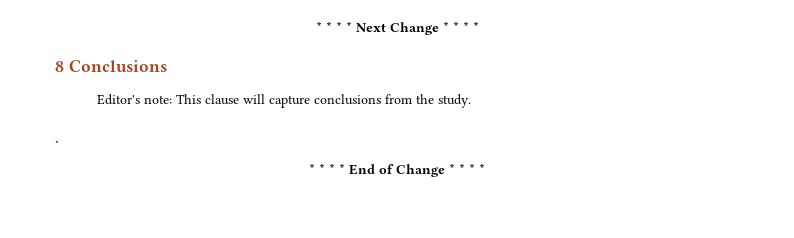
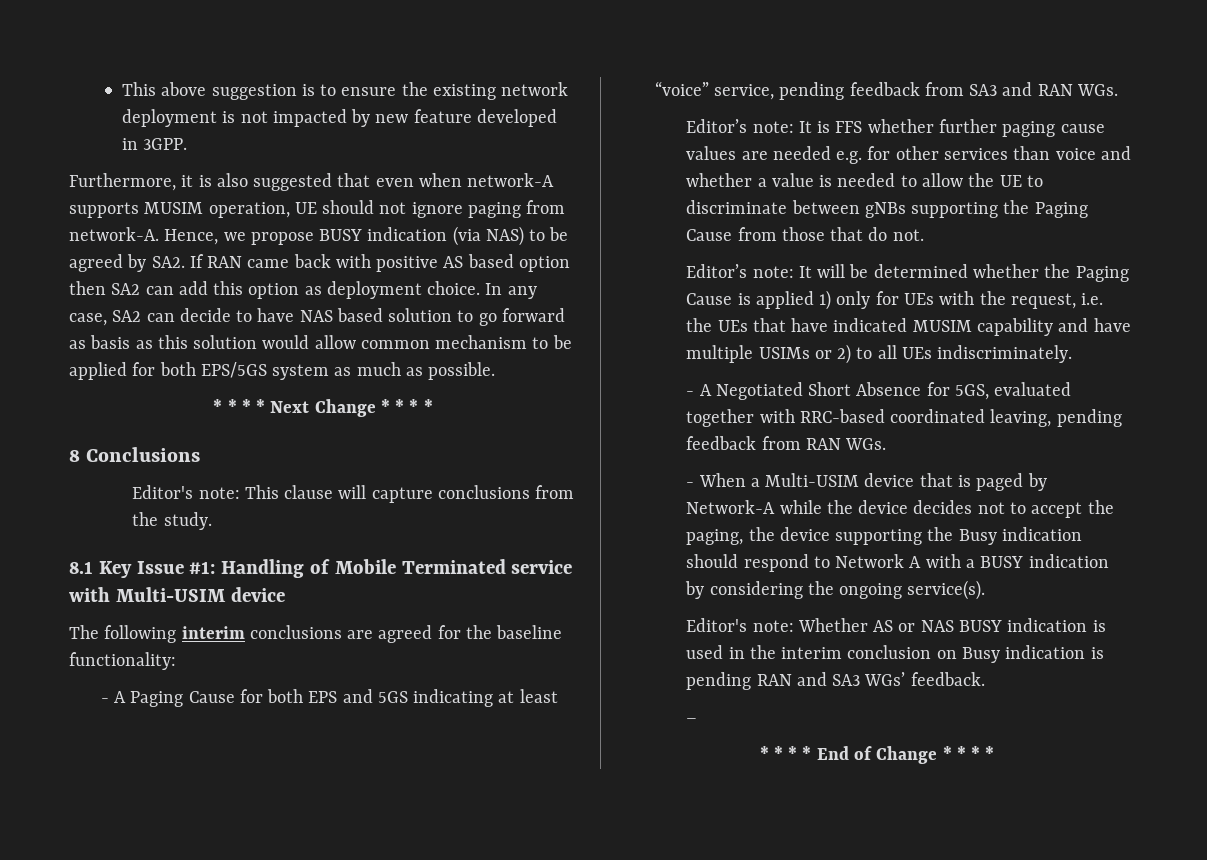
(315, 26) none -> [122,82,569,100] [122,109,558,127] [122,138,188,150] [69,173,555,191] [69,200,566,218] [69,226,569,246] [69,254,570,272] [69,281,537,299] [69,308,565,326] [69,335,572,349] [69,362,496,380] This above suggestion is to ensure the existing network deployment is not impacted by new feature developed in 3GPP. // Furthermore, it is also suggested that even when network-A supports MUSIM operation, UE should not ignore paging from network-A. Hence, we propose BUSY indication (via NAS) to be agreed by SA2. If RAN came back with positive AS based option then SA2 can add this option as deployment choice. In any case, SA2 can decide to have NAS based solution to go forward as basis as this solution would allow common mechanism to be applied for both EPS/5GS system as much as possible. //
[55,140,59,143] . -> [69,559,573,578] [69,587,285,602] [69,625,563,643] [69,652,176,670] [100,689,558,707] [654,81,1118,100] [686,119,1105,137] [686,146,1131,164] [686,173,1043,187] [686,200,1088,218] [686,227,924,241] [686,264,1129,282] [686,290,1104,310] [686,318,1131,336] [686,344,1073,364] [686,382,1072,400] [686,409,1122,427] [686,436,887,450] [686,473,1047,491] [686,500,1114,518] [686,527,1082,545] [686,554,1109,572] [685,580,986,600] [686,618,1106,632] [686,645,1104,663] [686,672,985,690] [686,718,698,723] 8.1 Key Issue #1: Handling of Mobile Terminated service with Multi-USIM device // The following interim conclusions are agreed for the baseline functionality: // - A Paging Cause for both EPS and 5GS indicating at least “voice” service, pending feedback from SA3 and RAN WGs. // Editor’s note: It is FFS whether further paging cause values are needed e.g. for other services than voice and whether a value is needed to allow the UE to discriminate between gNBs supporting the Paging Cause from those that do not. // Editor’s note: It will be determined whether the Paging Cause is applied 1) only for UEs with the request, i.e. the UEs that have indicated MUSIM capability and have multiple USIMs or 2) to all UEs indiscriminately. // - A Negotiated Short Absence for 5GS, evaluated together with RRC-based coordinated leaving, pending feedback from RAN WGs. // - When a Multi-USIM device that is paged by Network-A while the device decides not to accept the paging, the device supporting the Busy indication should respond to Network A with a BUSY indication by considering the ongoing service(s). // Editor's note: Whether AS or NAS BUSY indication is used in the interim conclusion on Busy indication is pending RAN and SA3 WGs’ feedback. // –

